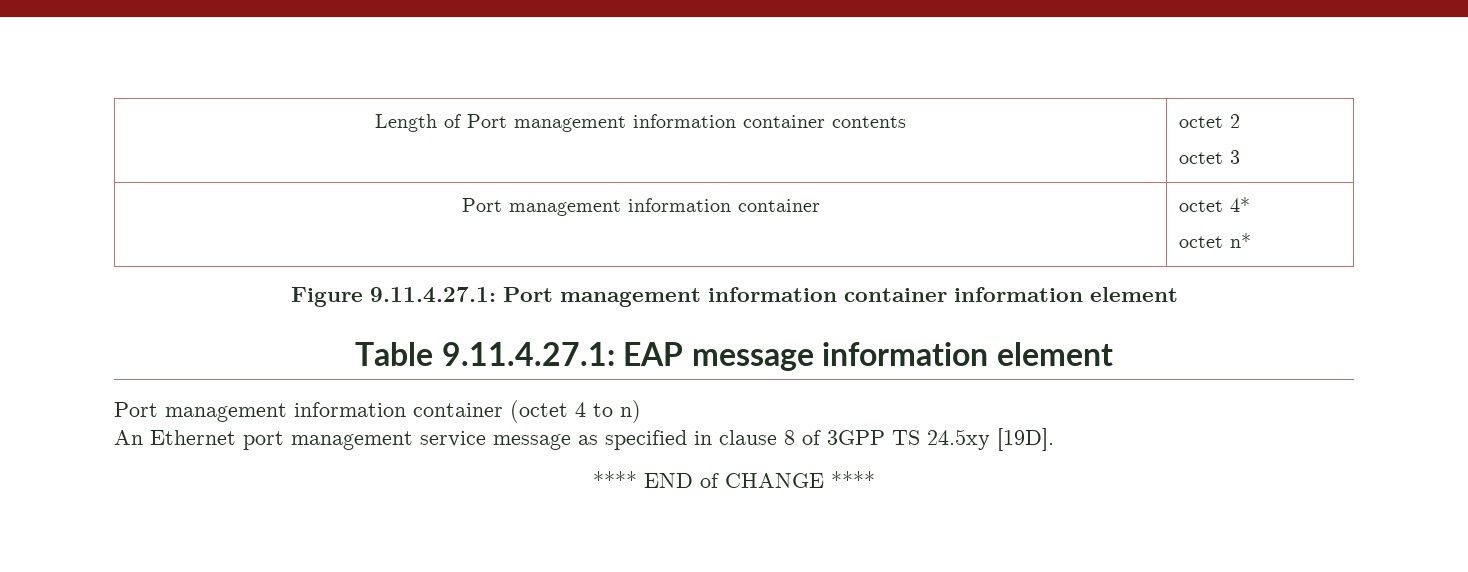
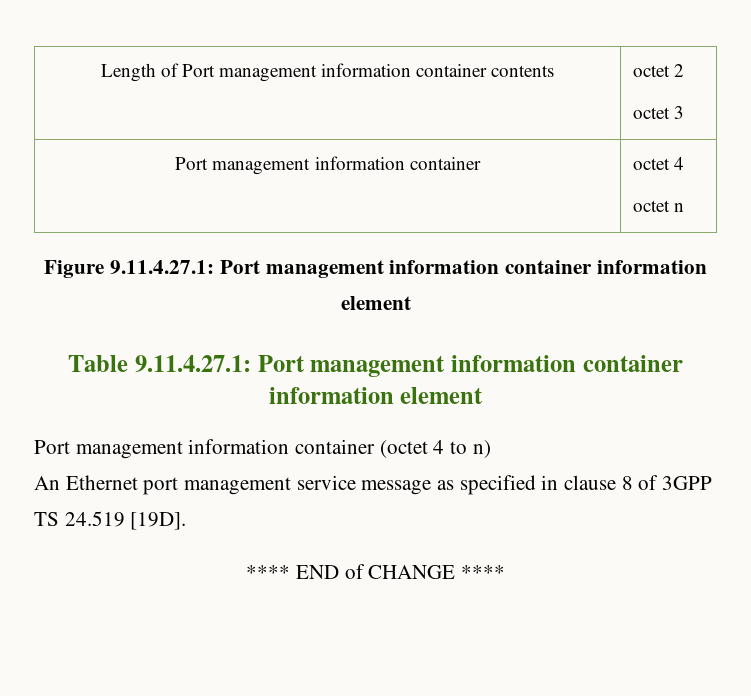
[1229,197,1250,212] [1178,233,1251,248] 4* // octet n* -> [674,157,685,170] [633,200,685,212] 4 // octet n
[623,342,814,371] EAP message -> [257,355,683,377] Port management information container
[927,429,990,450] 24.5xy -> [64,511,125,527] 24.519

